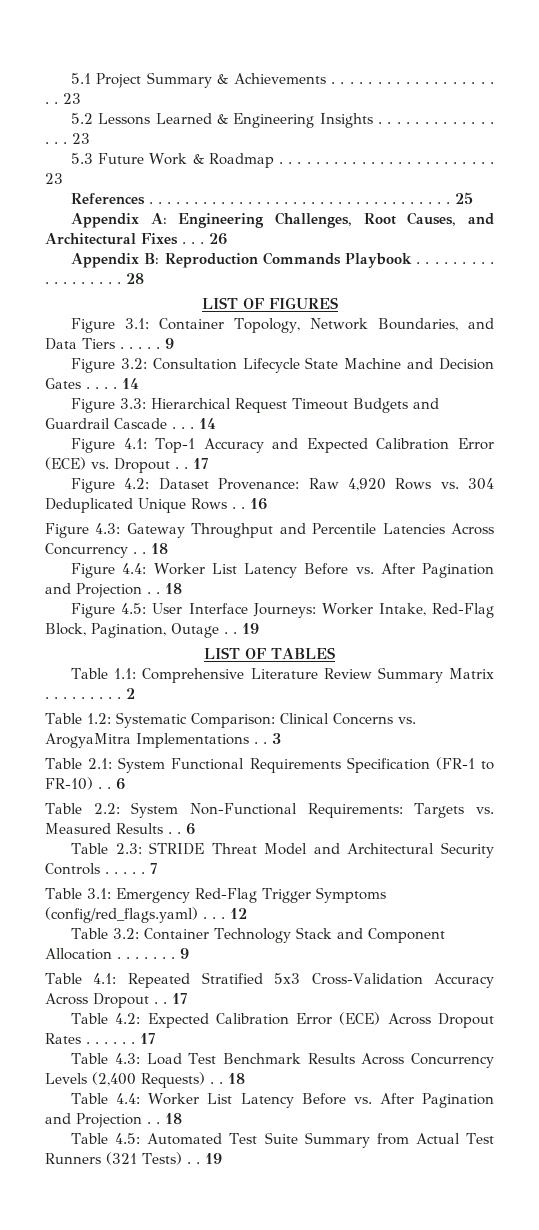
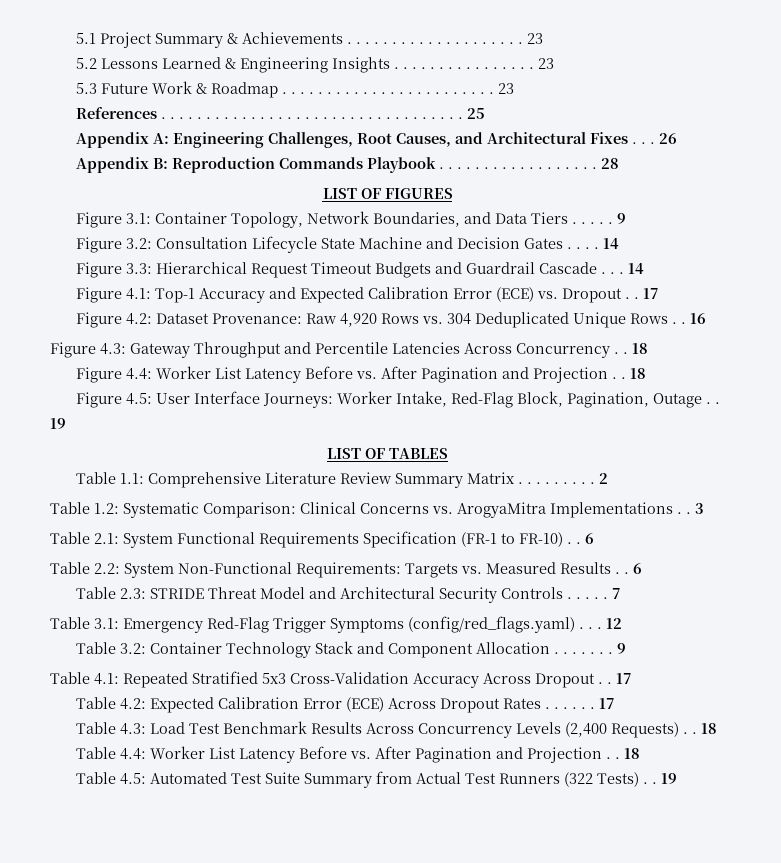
[106,1152,137,1165] (321 -> [564,772,594,787] (322

